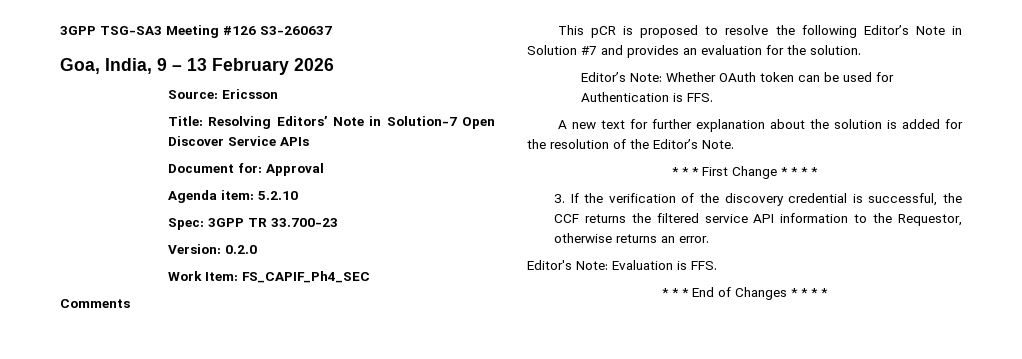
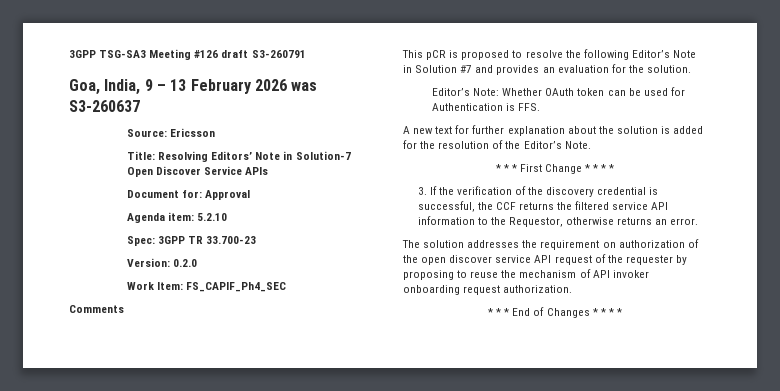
[260,26,332,35] S3-260637 -> [221,50,306,58] draft S3-260791
(334, 64) none -> [291,82,318,91] [69,100,140,112] was S3-260637
[527,260,717,270] Editor's Note: Evaluation is FFS. -> [402,239,699,250] [403,254,687,265] [403,269,649,280] [403,285,573,295] The solution addresses the requirement on authorization of the open discover service API request of the requester by proposing to reuse the mechanism of API invoker onboarding request authorization.

